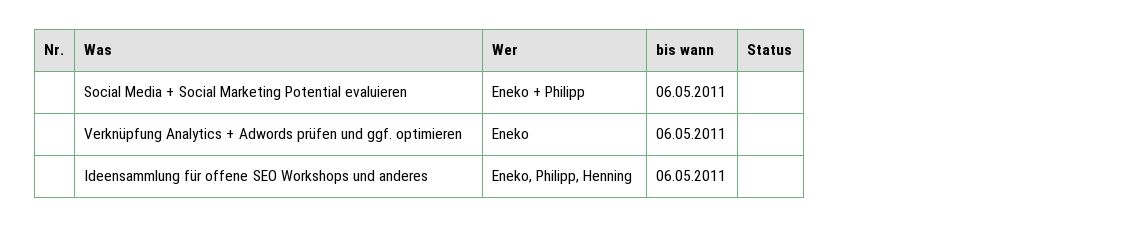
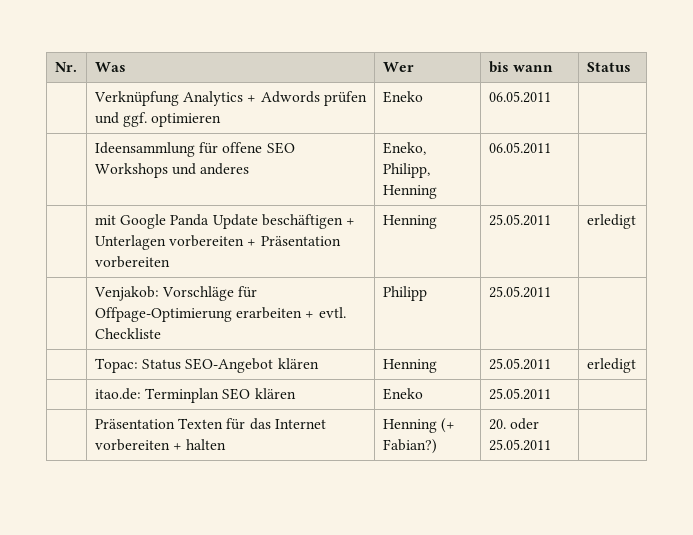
[83,86,408,100] [491,86,586,100] [655,86,726,97] // | Social Media + Social Marketing Potential evaluieren | Eneko + Philipp | 06.05.2011 | -> (631, 67) none
(726, 175) none -> [94,214,355,229] [94,235,341,250] [94,256,170,268] [382,215,437,229] [488,214,551,226] [586,214,636,229] [93,286,258,301] [94,307,346,322] [94,328,161,339] [382,286,427,301] [488,286,551,298] [94,358,319,373] [382,359,437,373] [488,358,551,370] [586,358,636,373] [94,388,296,403] [382,388,423,400] [488,388,551,400] [94,418,326,430] [94,439,227,451] [382,418,456,433] [382,439,437,454] [488,418,540,430] [488,439,551,451] // | mit Google Panda Update beschäftigen + Unterlagen vorbereiten + Präsentation vorbereiten | Henning | 25.05.2011 | erledigt // | Venjakob: Vorschläge für Offpage-Optimierung erarbeiten + evtl. Checkliste | Philipp | 25.05.2011 | // | Topac: Status SEO-Angebot klären | Henning | 25.05.2011 | erledigt // | itao.de: Terminplan SEO klären | Eneko | 25.05.2011 | // | Präsentation Texten für das Internet vorbereiten + halten | Henning (+ Fabian?) | 20. oder 25.05.2011 |

